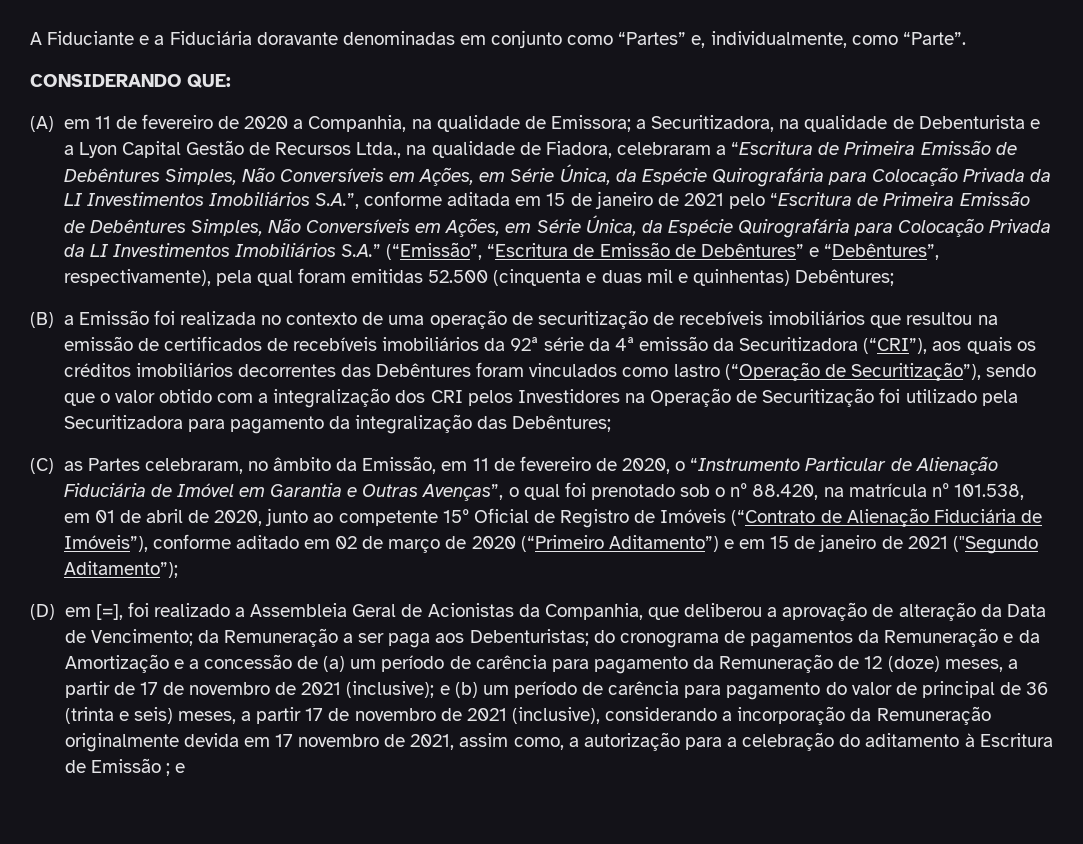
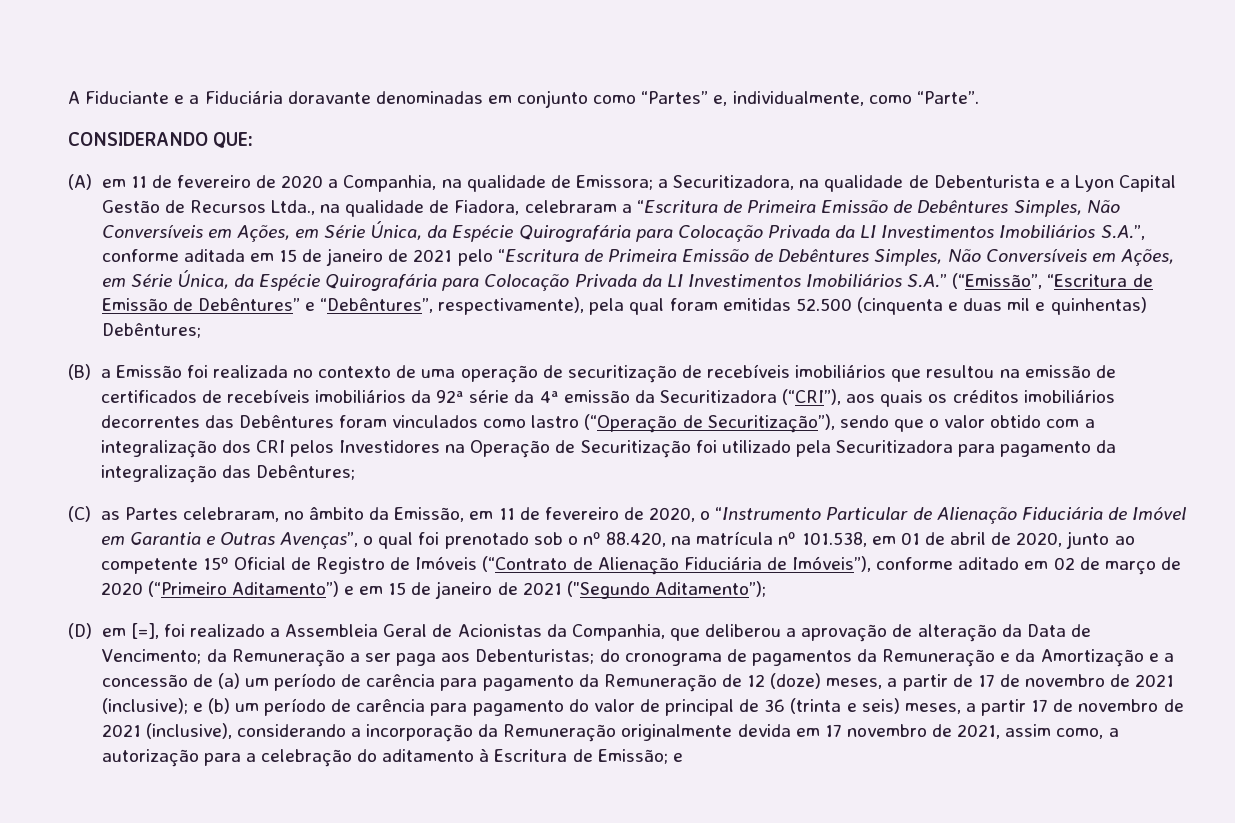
[90,758,170,776] Emissão ; -> [597,749,668,764] Emissão;

